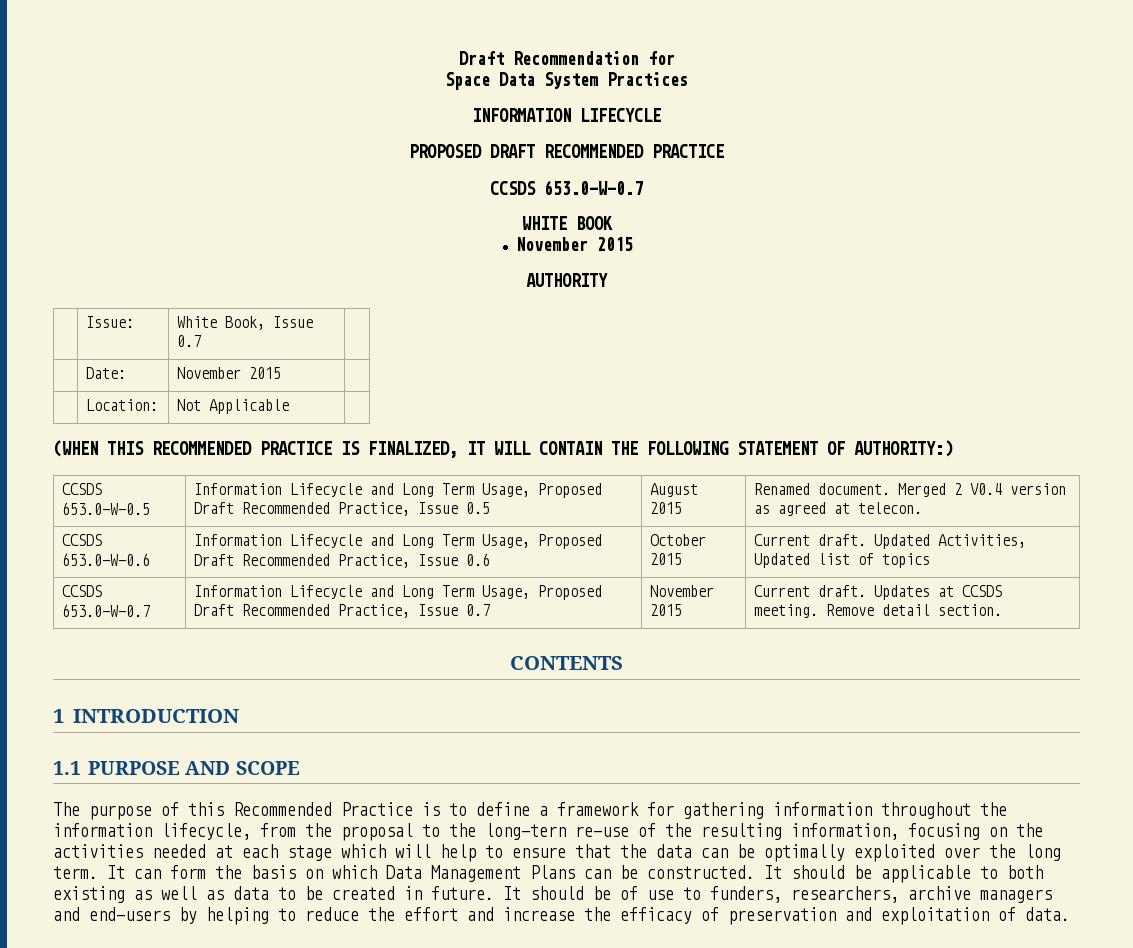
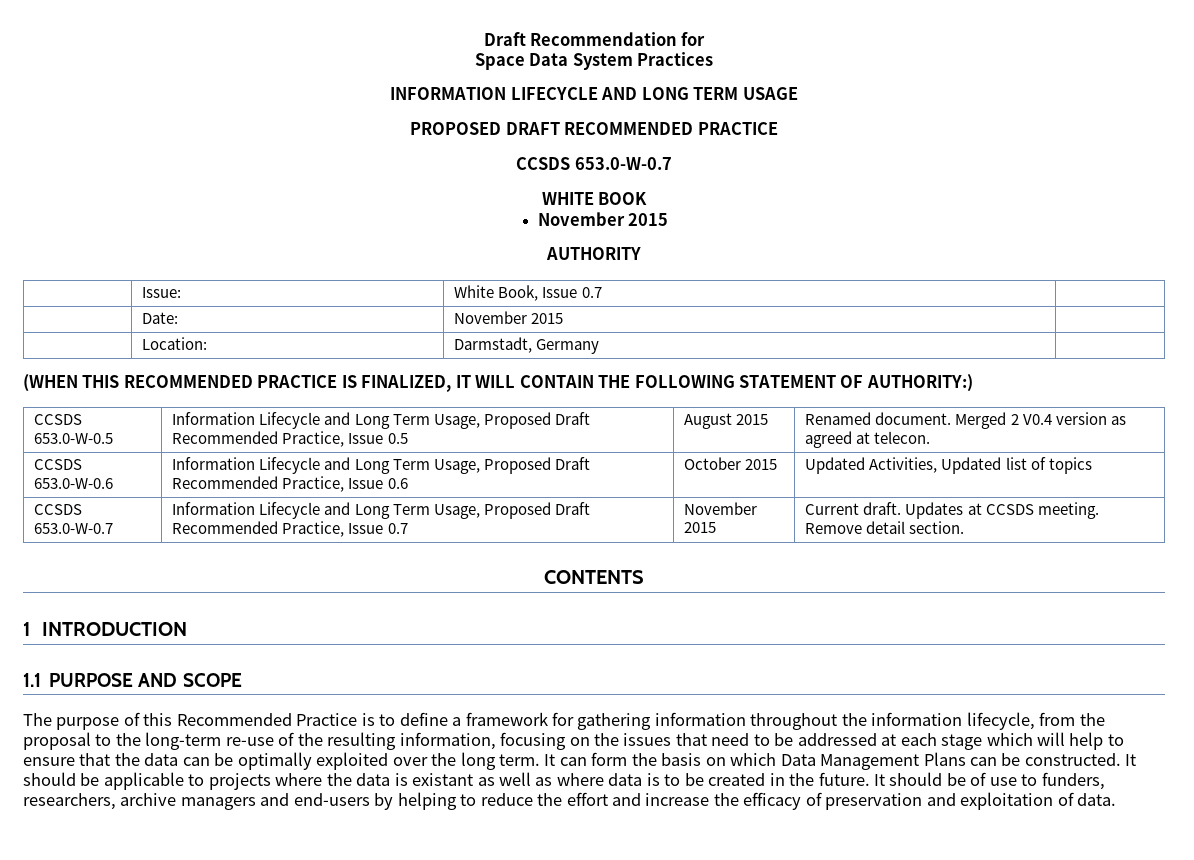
(661, 115) none -> [601,87,798,100] AND LONG TERM USAGE
[176,399,289,414] Not Applicable -> [454,337,600,354] Darmstadt, Germany
[753,534,866,546] Current draft. -> (778, 464) none
[485,823,566,840] long-tern -> [145,732,222,750] long-term
[53,844,206,858] activities needed -> [623,733,877,746] issues that need to be addressed
[1007,865,1043,879] [53,886,269,903] both existing as well as data -> [208,772,660,790] projects where the data is existant as well as where data is
(422, 893) none -> [789,773,815,786] the

